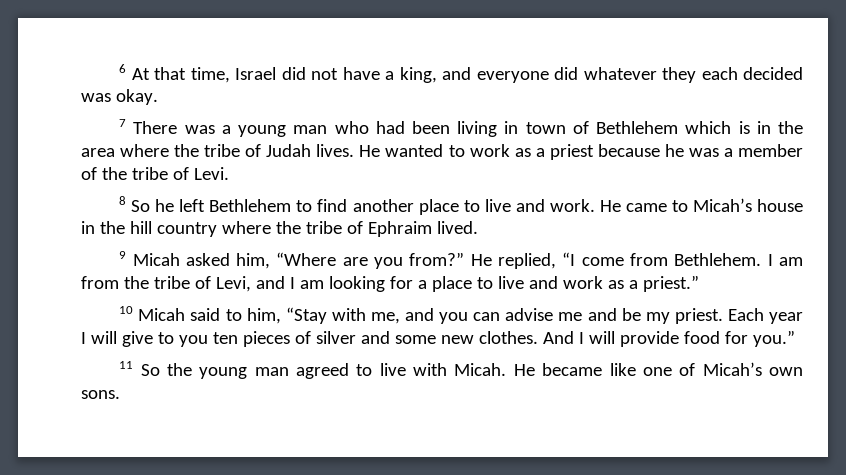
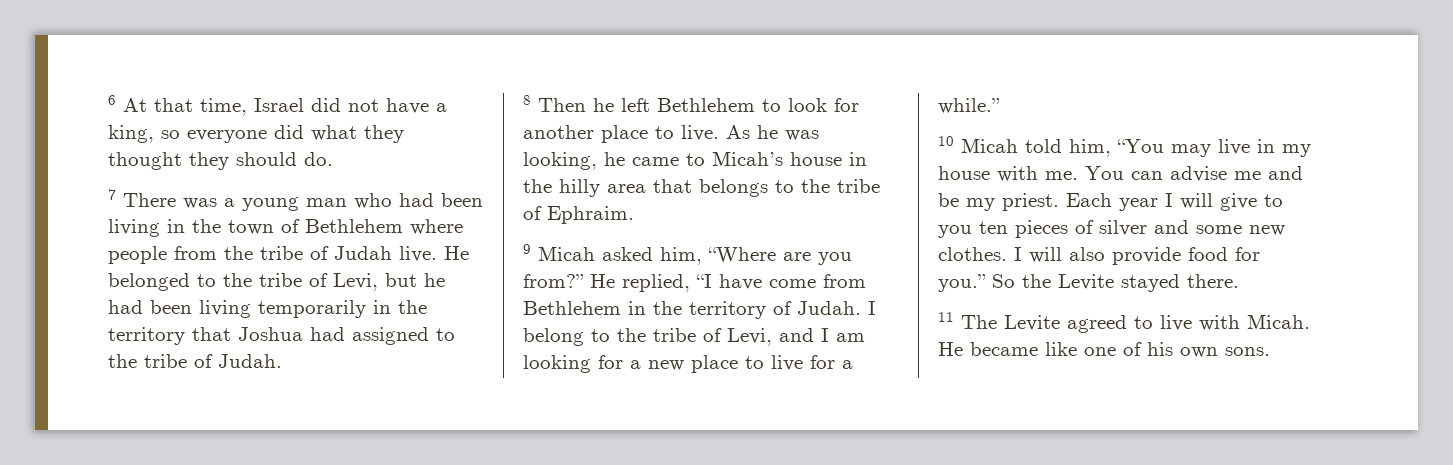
[442,67,472,80] and -> [161,130,180,139] so
[583,67,804,83] [81,89,158,105] whatever they each decided was okay. -> [311,125,404,143] [108,152,333,170] what they thought they should do.
(519, 127) none -> [192,219,221,233] the
[685,121,803,134] [81,144,803,160] [81,167,229,180] which is in the area where the tribe of Judah lives. He wanted to work as a priest because he was a member of the tribe of Levi. -> [410,219,463,235] [108,246,469,264] [108,273,445,291] [108,300,427,318] [108,327,455,345] [108,354,282,368] where people from the tribe of Judah live. He belonged to the tribe of Levi, but he had been living temporarily in the territory that Joshua had assigned to the tribe of Judah.
[131,200,151,212] So -> [538,98,586,112] Then
[317,199,348,212] find -> [788,98,859,112] look for
[484,199,621,212] live and work. He -> [681,125,819,141] [523,152,625,170] live. As he was looking, he
[129,221,478,237] hill country where the tribe of Ephraim lived. -> [559,179,880,197] [523,206,634,224] hilly area that belongs to the tribe of Ephraim.
(576, 259) none -> [719,274,762,290] have
[674,253,804,266] [81,276,119,289] Bethlehem. I am from -> [523,301,876,319] [523,328,610,346] Bethlehem in the territory of Judah. I belong to
[431,275,699,292] [119,306,469,324] place to live and work as a priest.” // 10 Micah said to him, “Stay with me, and you -> [648,355,853,373] [938,98,1000,114] [938,136,1311,157] [938,166,1124,182] new place to live for a while.” // 10 Micah told him, “You may live in my house with me. You
[542,331,615,344] And I will -> [1014,247,1105,263] I will also
[119,361,289,379] // 11 So the young man -> [992,274,1239,292] [938,312,1060,331] So the Levite stayed there. // 11 The Levite
[702,362,762,376] Micah’s -> [1147,342,1173,356] his

